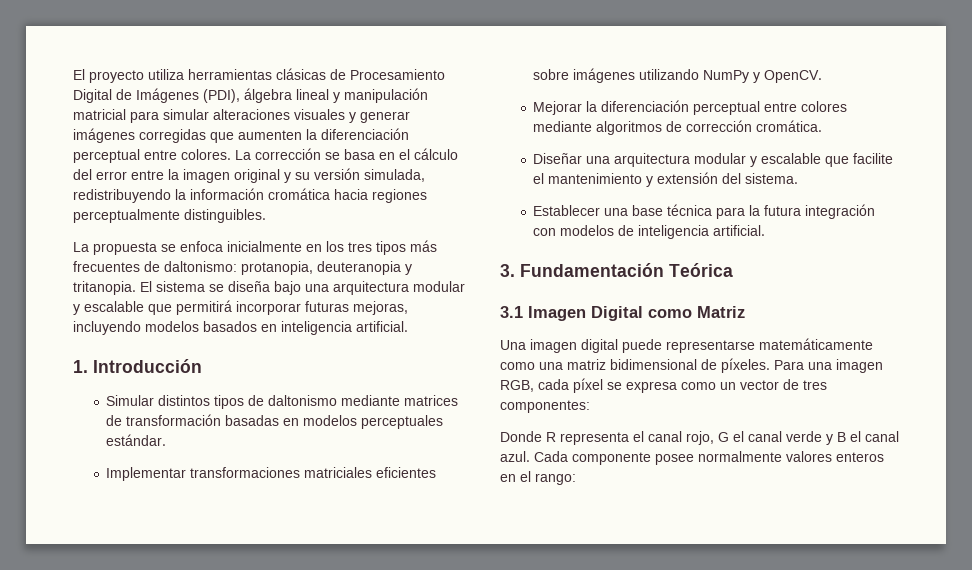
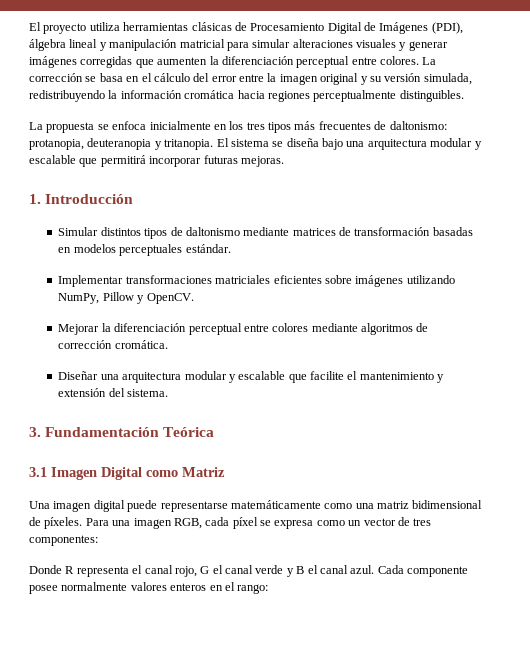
[353,301,408,315] [73,321,408,335] mejoras, incluyendo modelos basados en inteligencia artificial. -> [240,156,284,167] mejoras.
[703,70,750,83] NumPy -> [58,292,134,304] NumPy, Pillow
[533,204,876,219] [533,225,766,239] // Establecer una base técnica para la futura integración con modelos de inteligencia artificial. -> (169, 393) none

